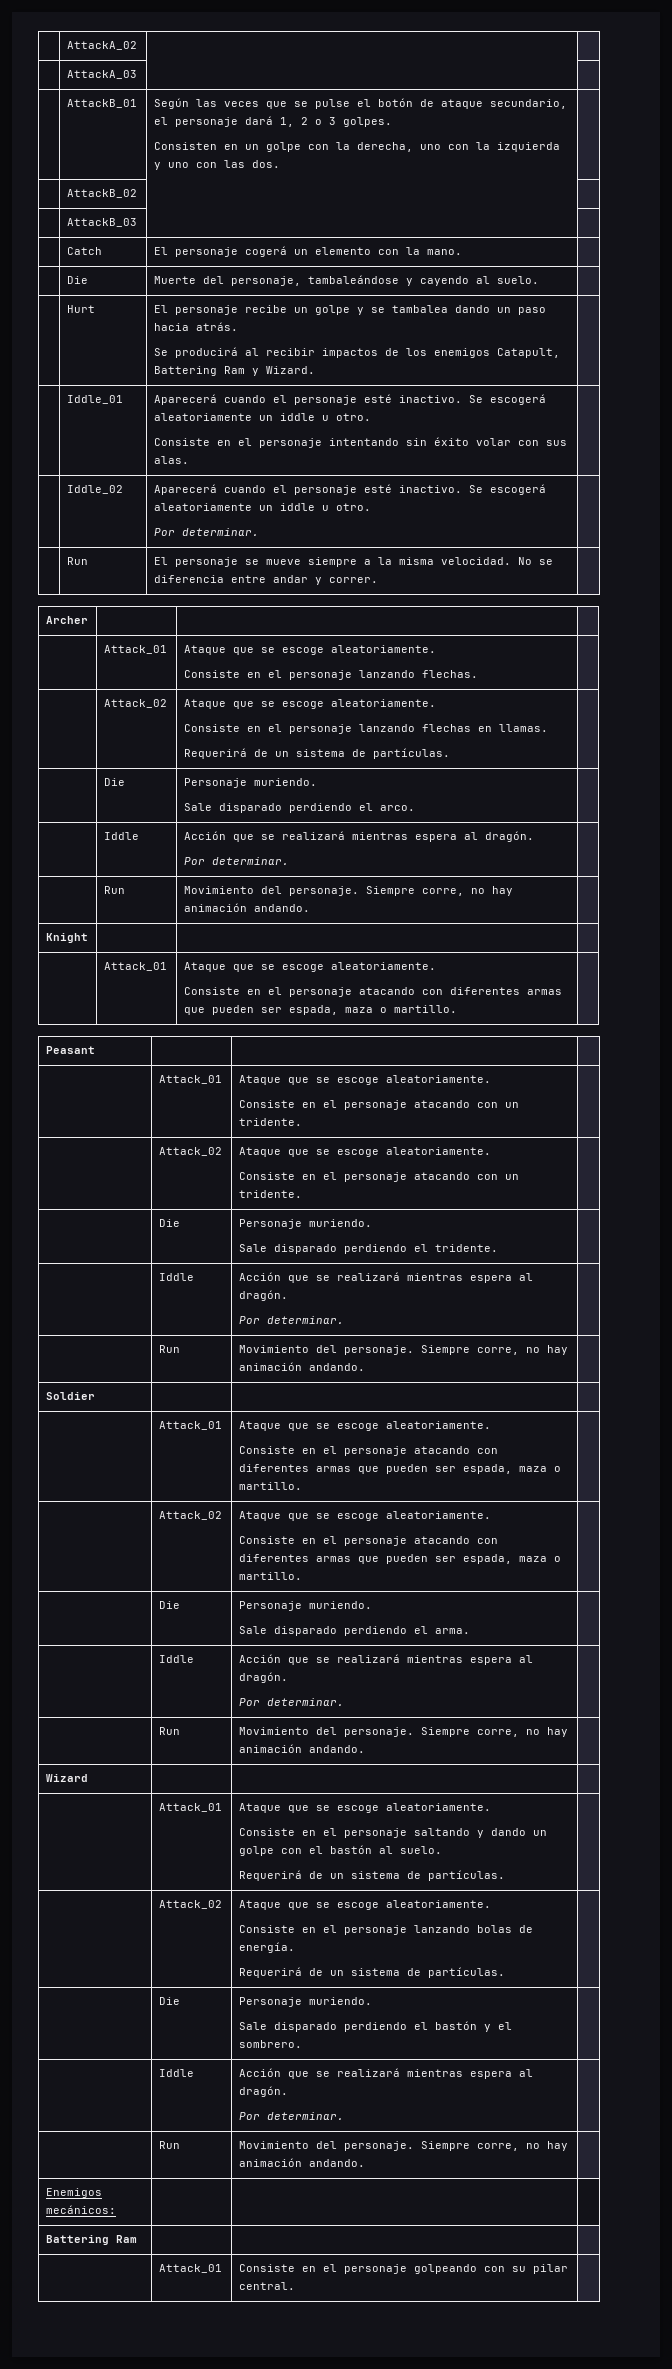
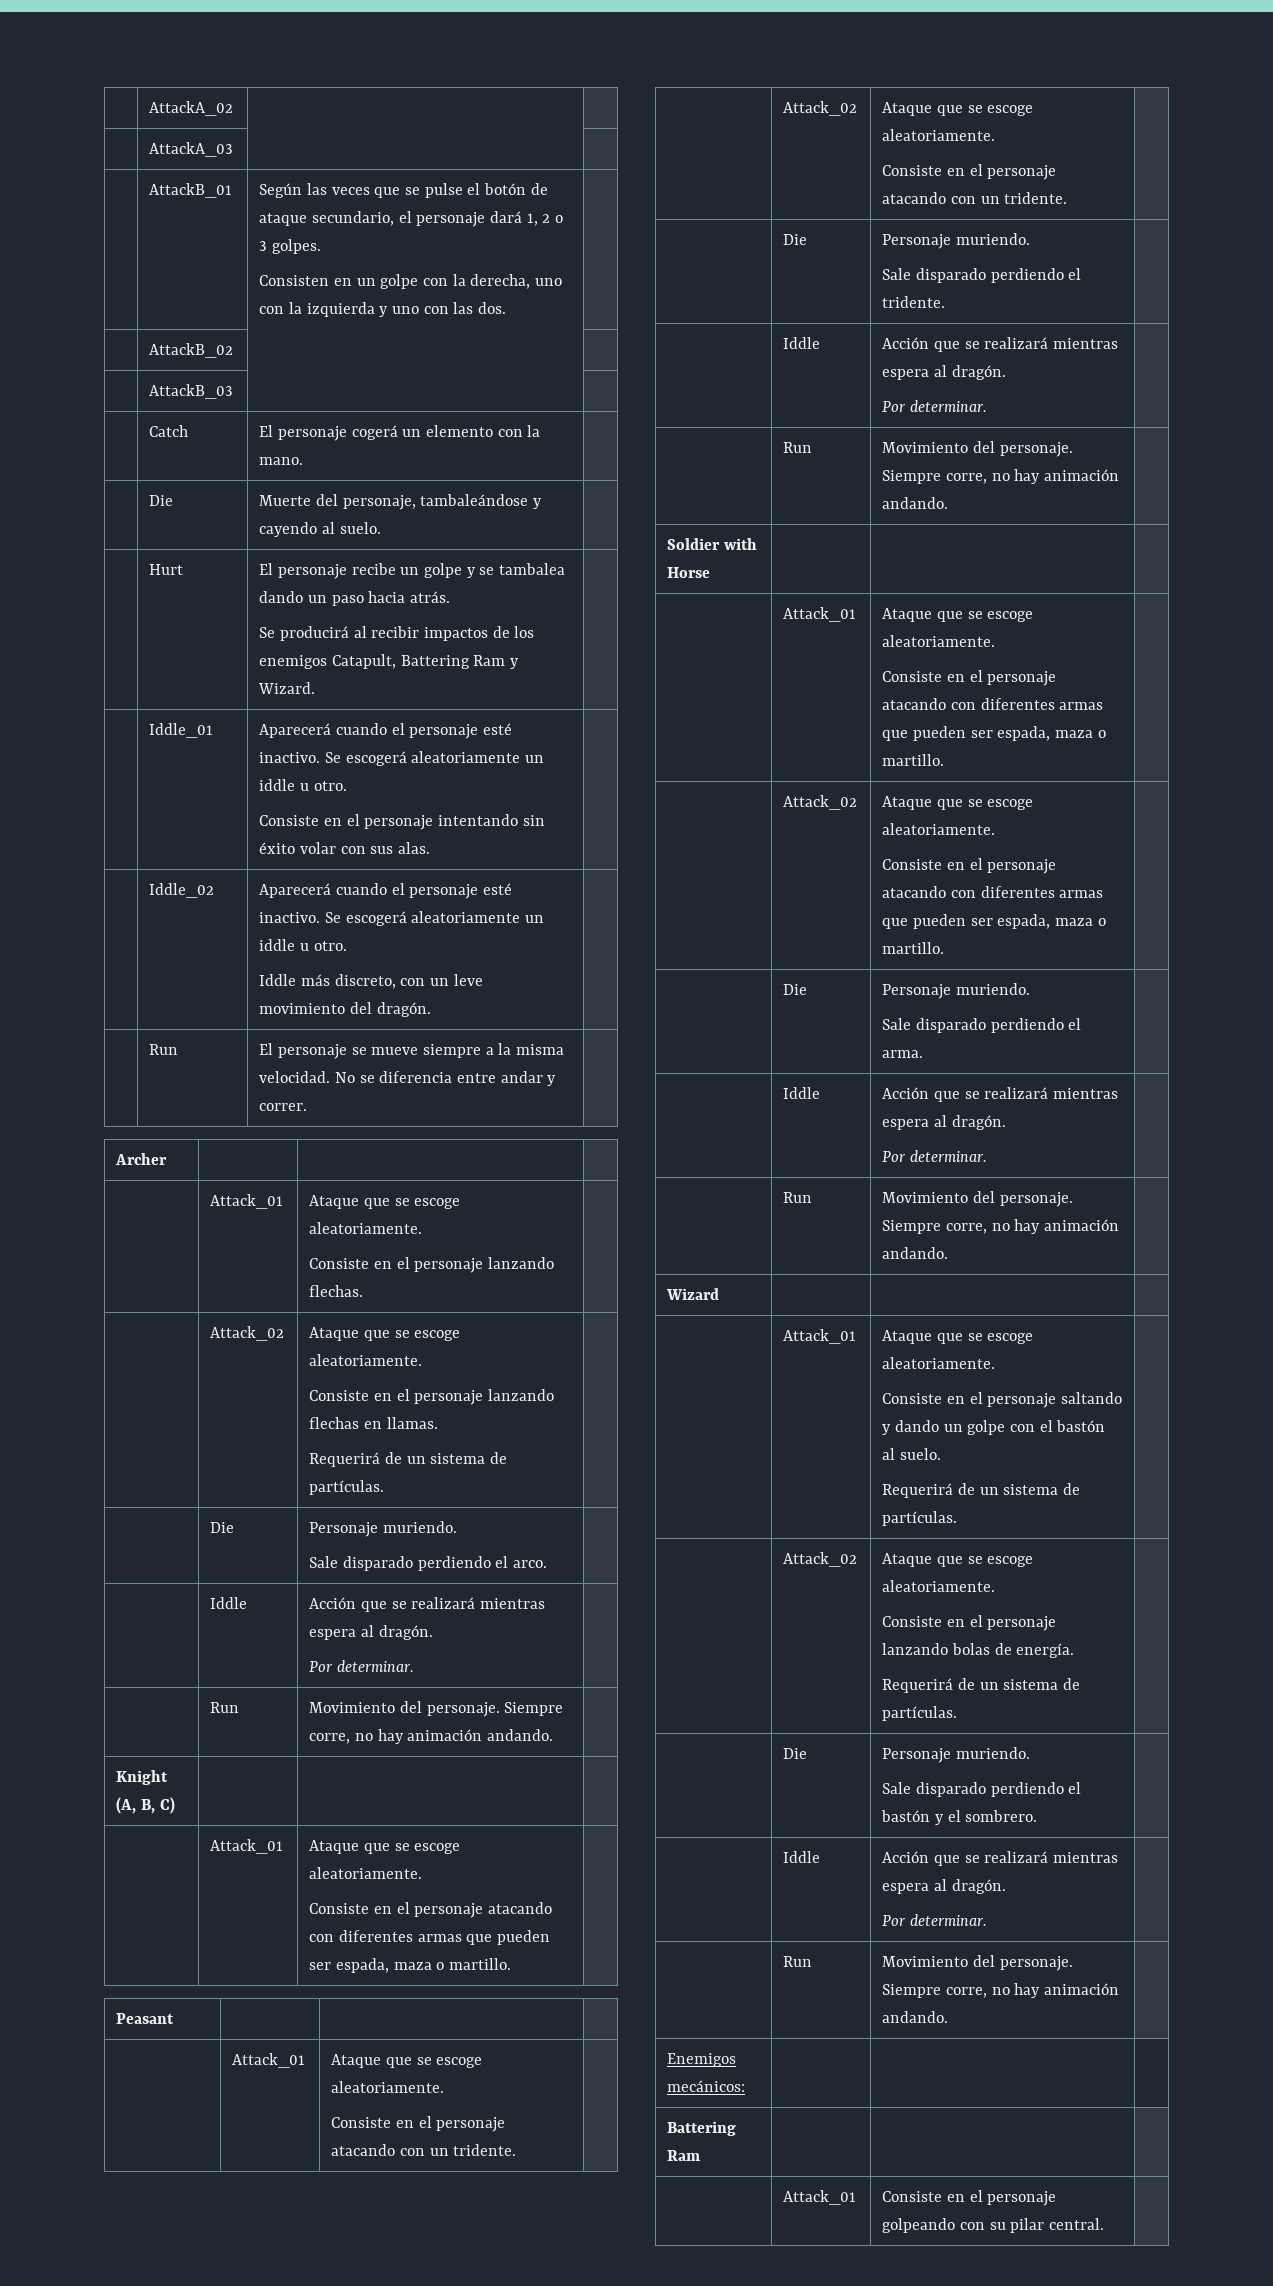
[153,528,259,536] Por determinar. -> [259,974,483,989] [259,1002,431,1017] Iddle más discreto, con un leve movimiento del dragón.
(88, 938) none -> [116,1797,175,1814] (A, B, C)
(95, 1396) none -> [723,538,757,550] [667,567,711,578] with Horse

